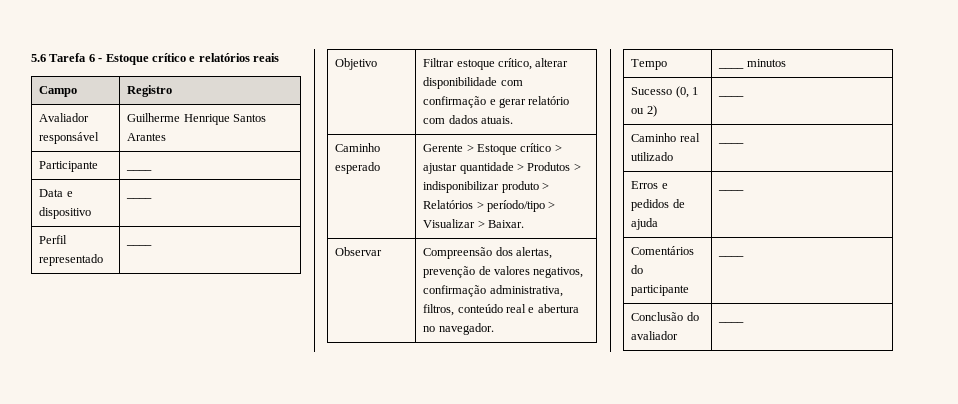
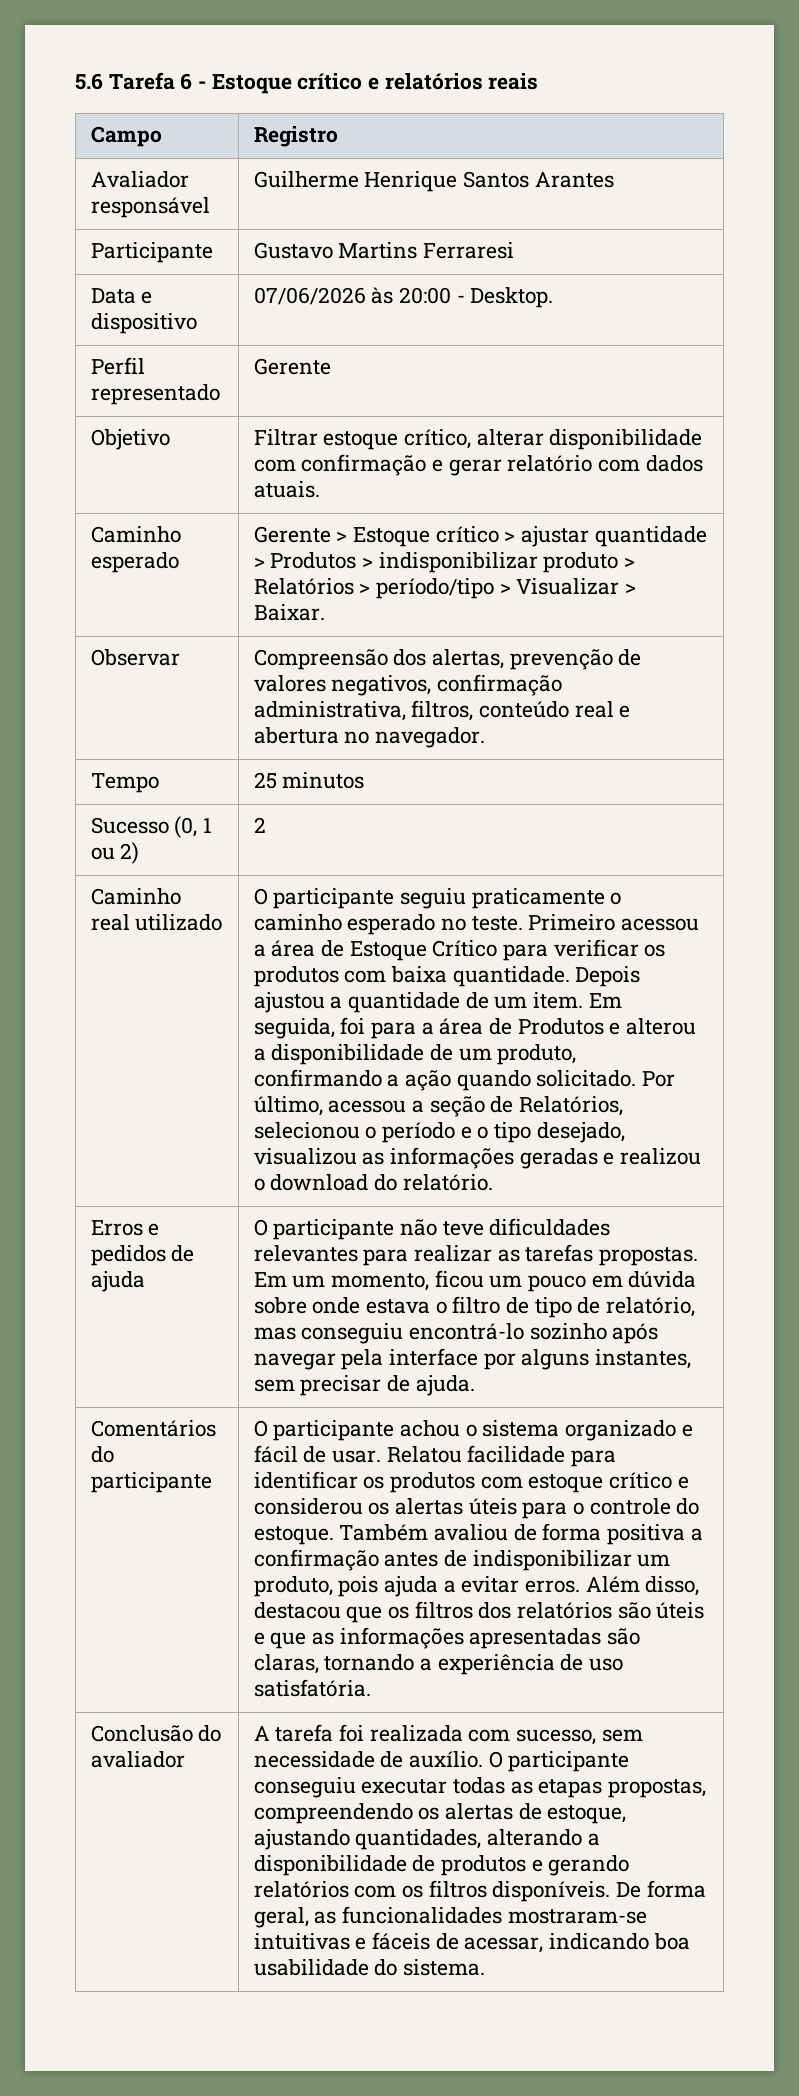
[126,169,153,171] ____ -> [253,242,515,259] Gustavo Martins Ferraresi
[126,197,153,199] ____ -> [253,287,554,308] 07/06/2026 às 20:00 - Desktop.
[126,244,153,246] ____ -> [253,358,331,375] Gerente
[718,67,745,69] ____ -> [253,772,277,789] 25
[718,95,745,97] ____ -> [253,817,266,833] 2
[718,142,745,144] ____ -> [253,888,622,909] [253,914,700,935] [253,939,666,961] [253,966,641,987] [253,992,622,1013] [253,1017,697,1039] [253,1044,577,1065] [253,1069,676,1091] [253,1096,624,1117] [253,1122,625,1143] [253,1147,702,1169] [253,1174,493,1191] O participante seguiu praticamente o caminho esperado no teste. Primeiro acessou a área de Estoque Crítico para verificar os produtos com baixa quantidade. Depois ajustou a quantidade de um item. Em seguida, foi para a área de Produtos e alterou a disponibilidade de um produto, confirmando a ação quando solicitado. Por último, acessou a seção de Relatórios, selecionou o período e o tipo desejado, visualizou as informações geradas e realizou o download do relatório.
[718,189,745,191] [631,246,695,255] [631,265,644,274] [631,285,690,296] [718,255,745,257] [631,312,699,321] [631,331,679,340] [718,321,745,323] ____ // Comentários do participante | ____ // Conclusão do avaliador | ____ -> [253,1218,611,1240] [253,1244,699,1266] [253,1270,697,1292] [253,1296,696,1318] [253,1323,659,1344] [253,1348,692,1370] [253,1375,475,1396] [90,1420,216,1437] [90,1446,114,1463] [90,1472,212,1493] [253,1420,693,1441] [253,1445,617,1467] [253,1471,689,1493] [253,1498,700,1519] [253,1523,703,1545] [253,1549,671,1571] [253,1576,700,1597] [253,1601,705,1623] [253,1627,641,1649] [253,1654,624,1675] [253,1679,371,1697] [90,1725,222,1742] [90,1751,185,1768] [253,1724,643,1745] [253,1751,630,1772] [253,1777,707,1798] [253,1803,627,1824] [253,1829,600,1850] [253,1855,630,1876] [253,1880,706,1902] [253,1906,647,1928] [253,1932,690,1953] [253,1959,486,1976] O participante não teve dificuldades relevantes para realizar as tarefas propostas. Em um momento, ficou um pouco em dúvida sobre onde estava o filtro de tipo de relatório, mas conseguiu encontrá-lo sozinho após navegar pela interface por alguns instantes, sem precisar de ajuda. // Comentários do participante | O participante achou o sistema organizado e fácil de usar. Relatou facilidade para identificar os produtos com estoque crítico e considerou os alertas úteis para o controle do estoque. Também avaliou de forma positiva a confirmação antes de indisponibilizar um produto, pois ajuda a evitar erros. Além disso, destacou que os filtros dos relatórios são úteis e que as informações apresentadas são claras, tornando a experiência de uso satisfatória. // Conclusão do avaliador | A tarefa foi realizada com sucesso, sem necessidade de auxílio. O participante conseguiu executar todas as etapas propostas, compreendendo os alertas de estoque, ajustando quantidades, alterando a disponibilidade de produtos e gerando relatórios com os filtros disponíveis. De forma geral, as funcionalidades mostraram-se intuitivas e fáceis de acessar, indicando boa usabilidade do sistema.

